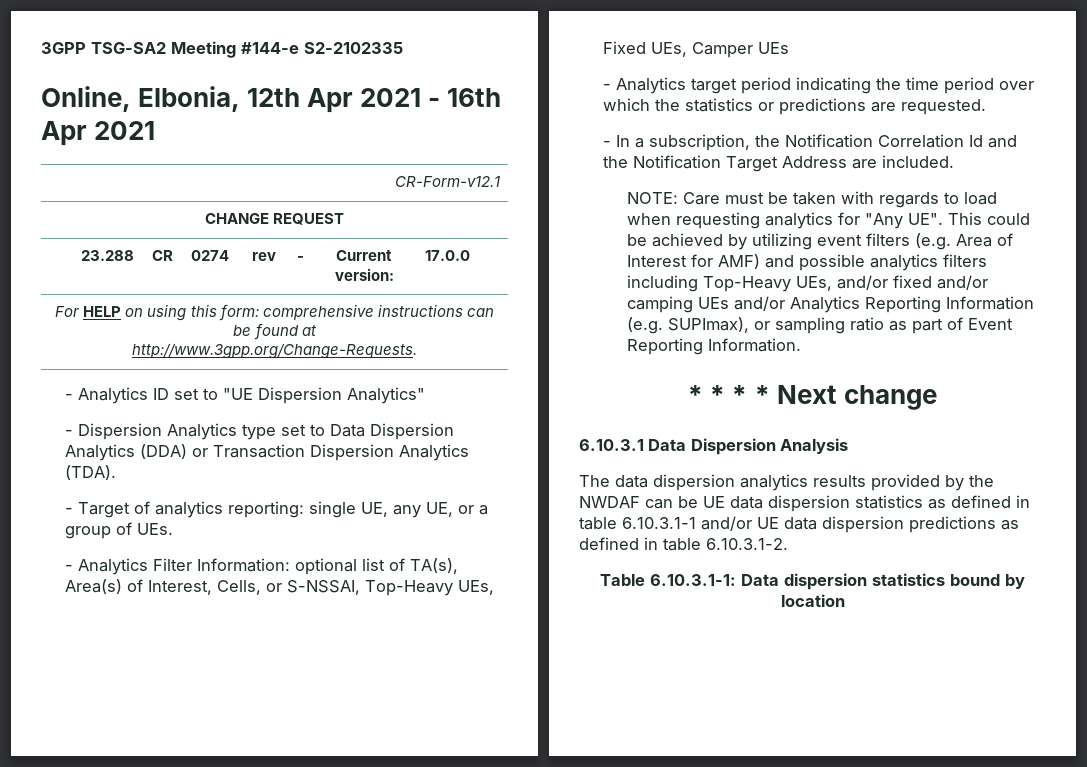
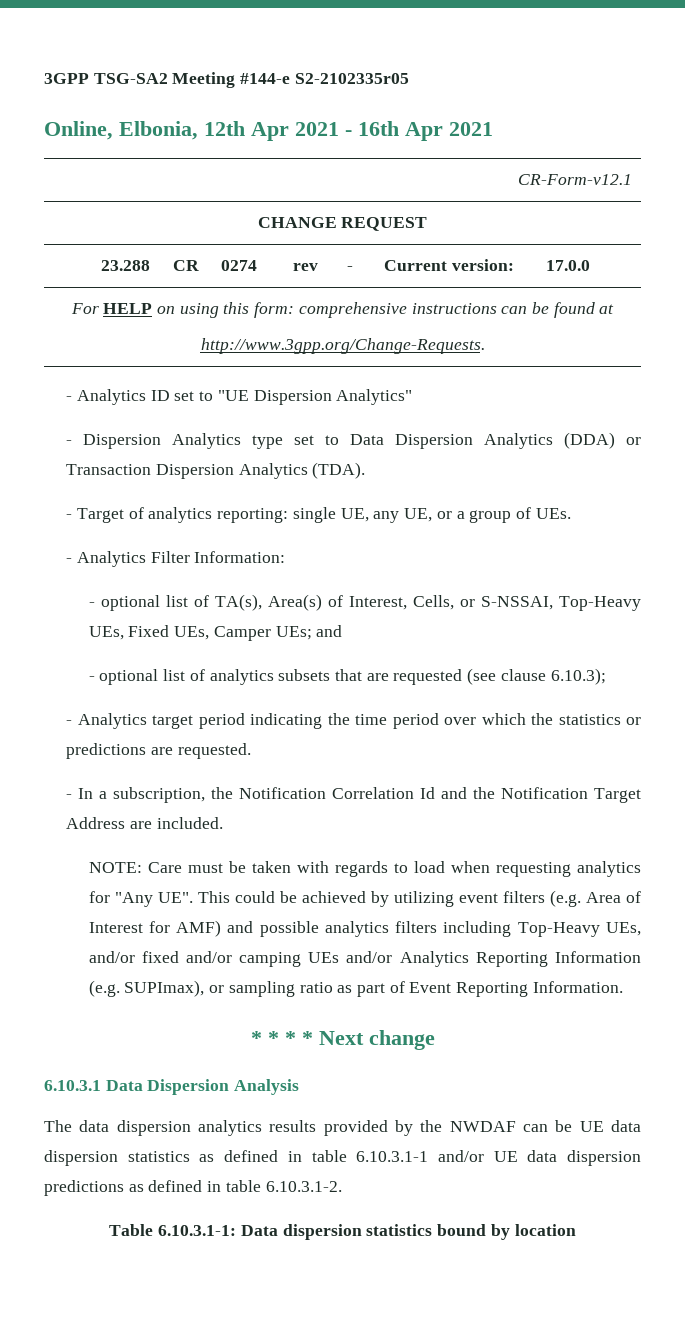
[304,42,403,54] S2-2102335 -> [294,73,409,84] S2-2102335r05
(291, 565) none -> [88,602,95,607] // -
[758,42,790,54] UEs -> [275,625,343,640] [88,668,606,685] UEs; and // - optional list of analytics subsets that are requested (see clause 6.10.3);

